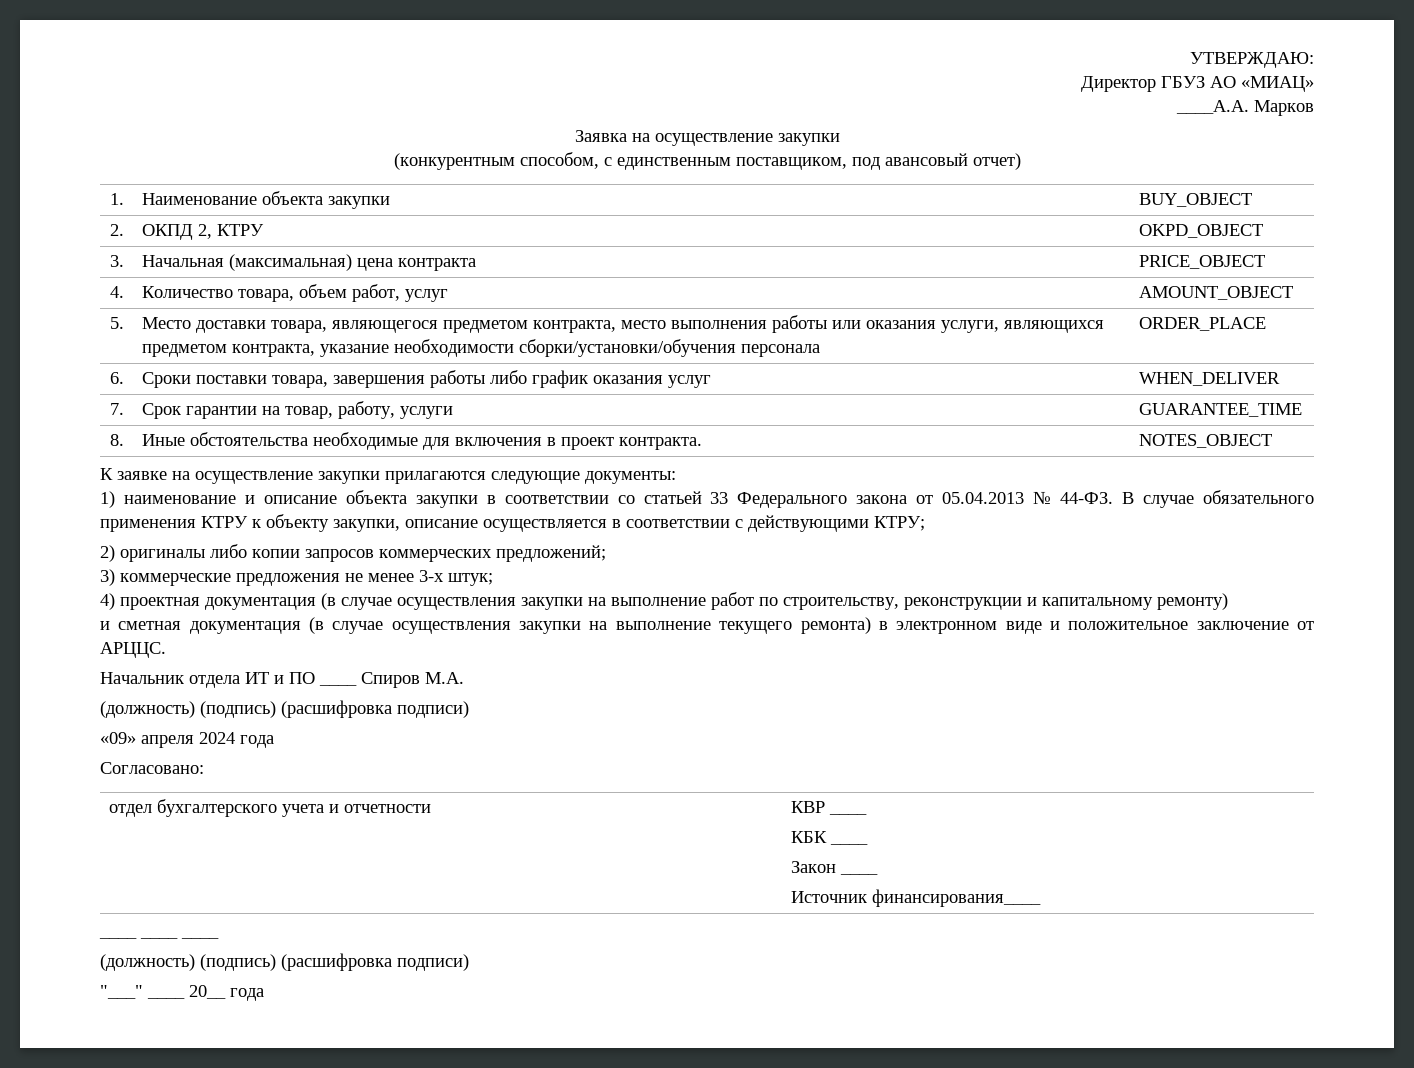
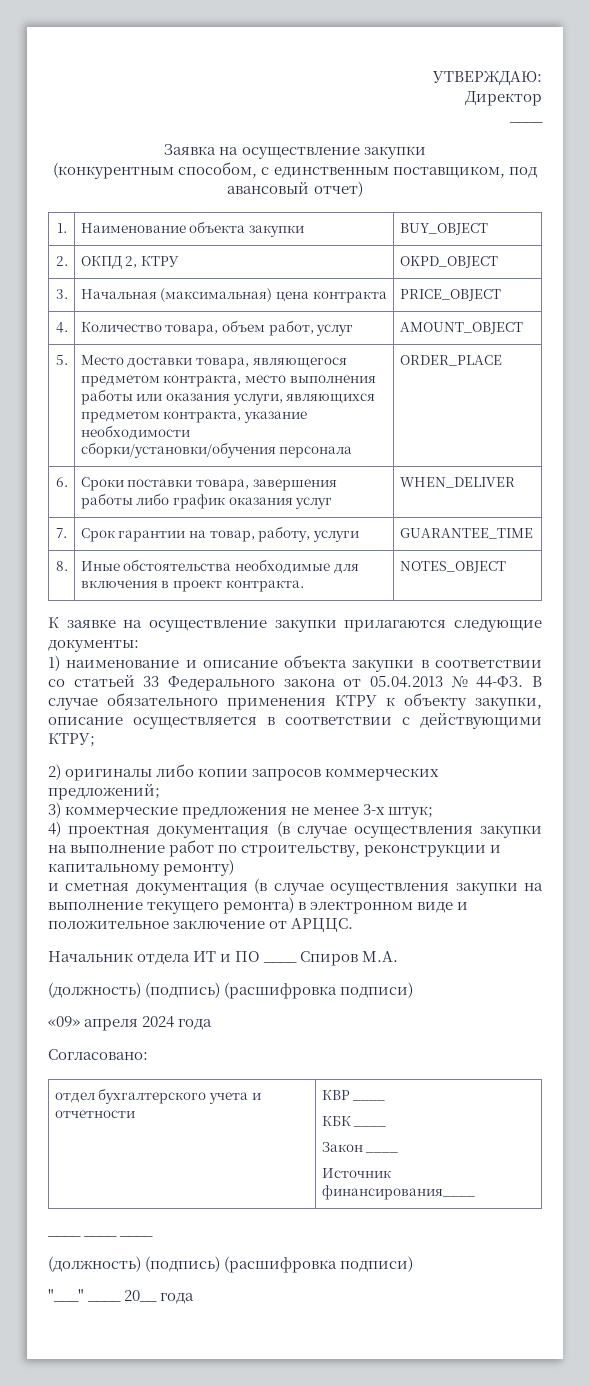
[1161,76,1314,92] [1176,100,1314,116] ГБУЗ АО «МИАЦ» // ____А.А. Марков -> [509,122,543,123] // ____

